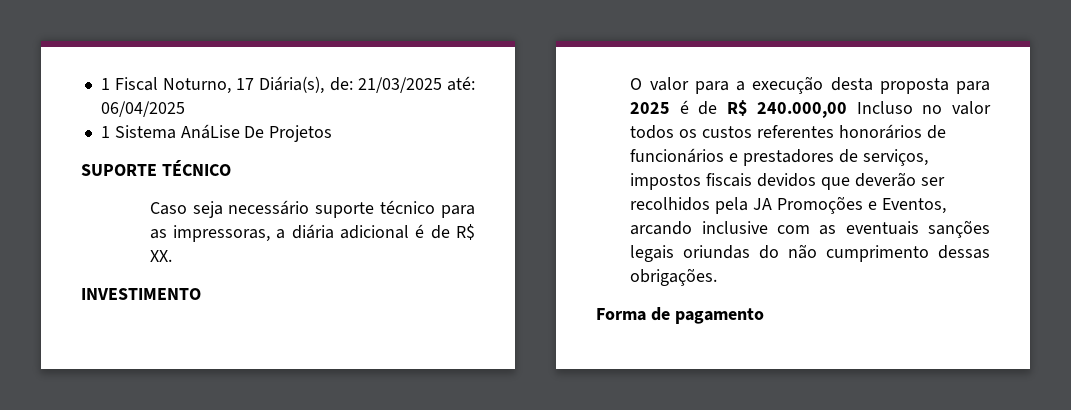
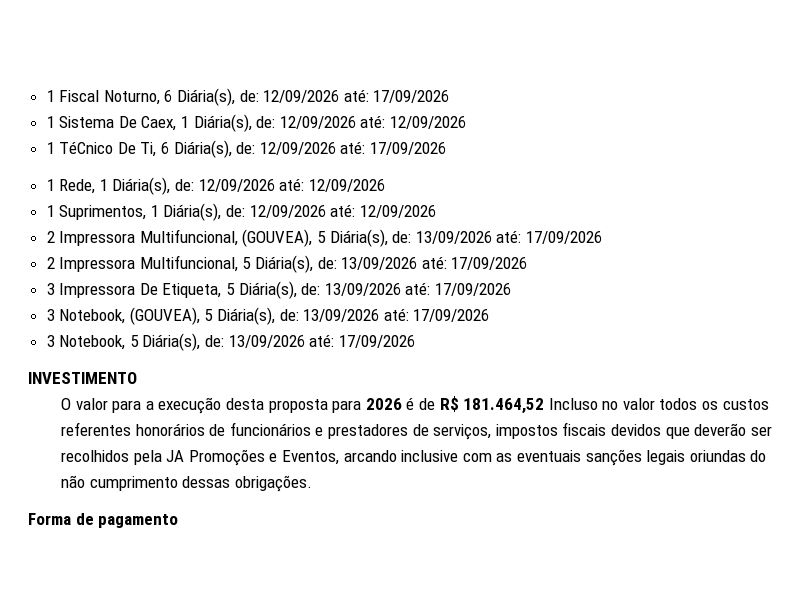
[236,76,476,94] [100,101,185,117] 17 Diária(s), de: 21/03/2025 até: 06/04/2025 -> [164,88,450,106] 6 Diária(s), de: 12/09/2026 até: 17/09/2026
[180,124,333,142] [81,160,231,176] [149,200,475,218] [149,224,475,242] [149,250,172,262] AnáLise De Projetos // SUPORTE TÉCNICO // Caso seja necessário suporte técnico para as impressoras, a diária adicional é de R$ XX. -> [118,114,467,132] [46,140,447,158] [46,177,385,195] [46,203,436,221] [46,229,603,247] [46,255,528,273] [46,281,512,299] [46,307,490,325] [46,333,415,351] De Caex, 1 Diária(s), de: 12/09/2026 até: 12/09/2026 // 1 TéCnico De Ti, 6 Diária(s), de: 12/09/2026 até: 17/09/2026 // 1 Rede, 1 Diária(s), de: 12/09/2026 até: 12/09/2026 // 1 Suprimentos, 1 Diária(s), de: 12/09/2026 até: 12/09/2026 // 2 Impressora Multifuncional, (GOUVEA), 5 Diária(s), de: 13/09/2026 até: 17/09/2026 // 2 Impressora Multifuncional, 5 Diária(s), de: 13/09/2026 até: 17/09/2026 // 3 Impressora De Etiqueta, 5 Diária(s), de: 13/09/2026 até: 17/09/2026 // 3 Notebook, (GOUVEA), 5 Diária(s), de: 13/09/2026 até: 17/09/2026 // 3 Notebook, 5 Diária(s), de: 13/09/2026 até: 17/09/2026
[630,100,848,118] 2025 é de R$ 240.000,00 -> [365,396,545,414] 2026 é de R$ 181.464,52

